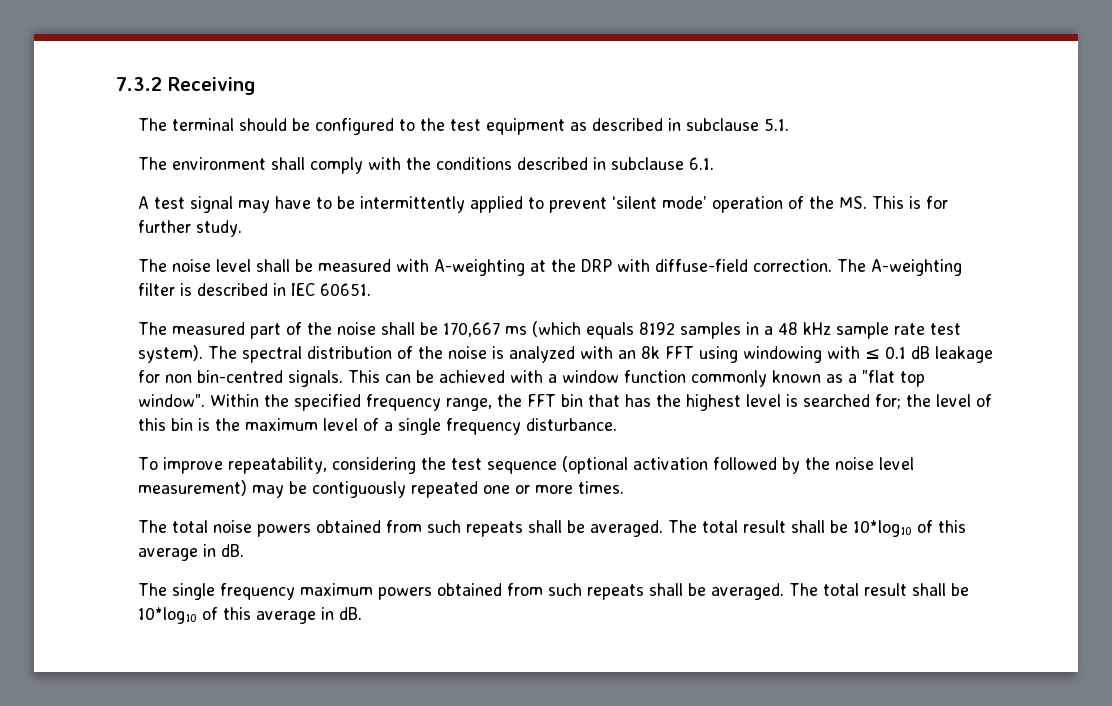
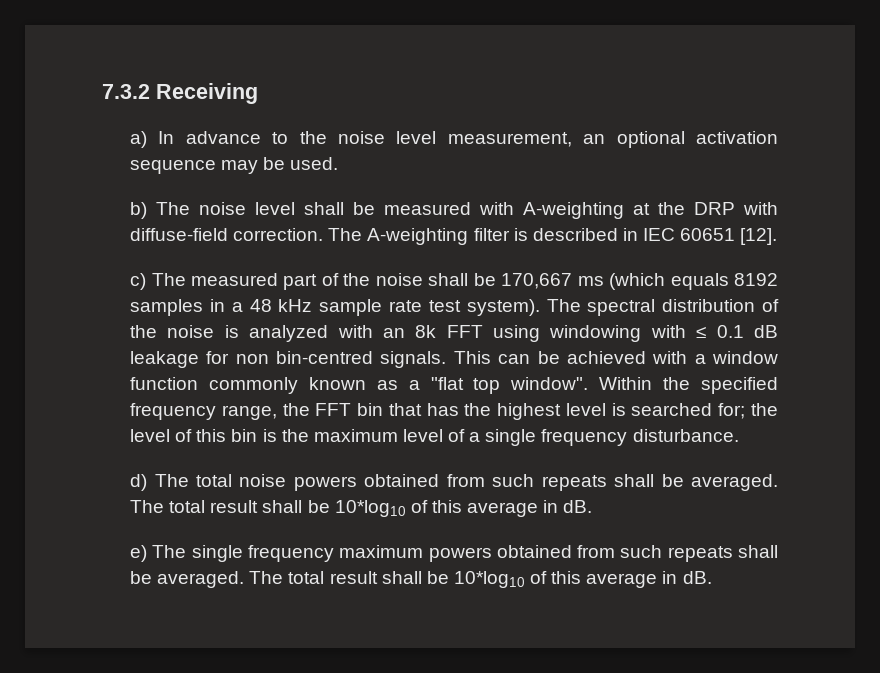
[138,118,790,135] [138,157,715,174] [138,196,949,213] [138,220,243,237] The terminal should be configured to the test equipment as described in subclause 5.1. // The environment shall comply with the conditions described in subclause 6.1. // A test signal may have to be intermittently applied to prevent ‘silent mode’ operation of the MS. This is for further study. // -> [130,131,779,148] [130,157,339,174] [130,202,148,219] a) In advance to the noise level measurement, an optional activation sequence may be used. // b)
[320,283,372,296] 60651. // -> [680,228,778,245] [130,273,147,290] 60651 [12]. // c)
[138,456,915,474] [138,480,625,498] To improve repeatability, considering the test sequence (optional activation followed by the noise level measurement) may be contiguously repeated one or more times. // -> [130,474,148,491] d)
(245, 550) none -> [130,545,148,562] e)

